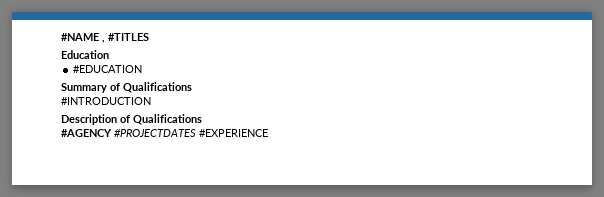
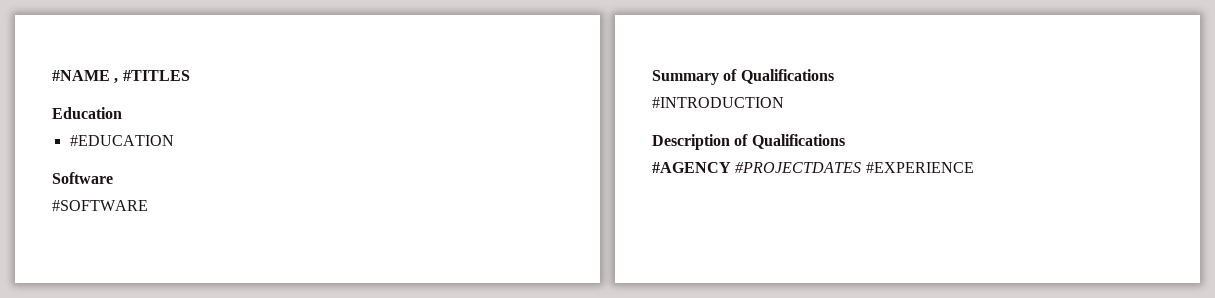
(143, 69) none -> [52,172,113,184] [52,200,148,211] // Software // #SOFTWARE

